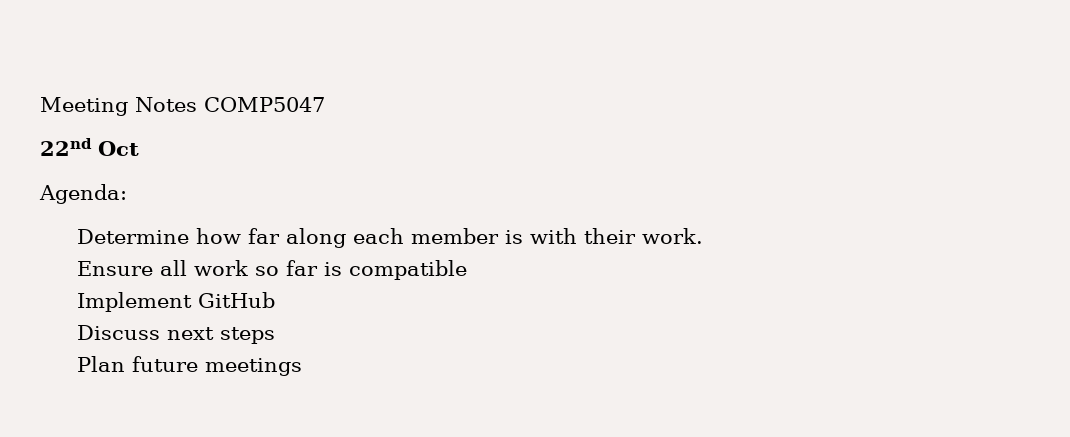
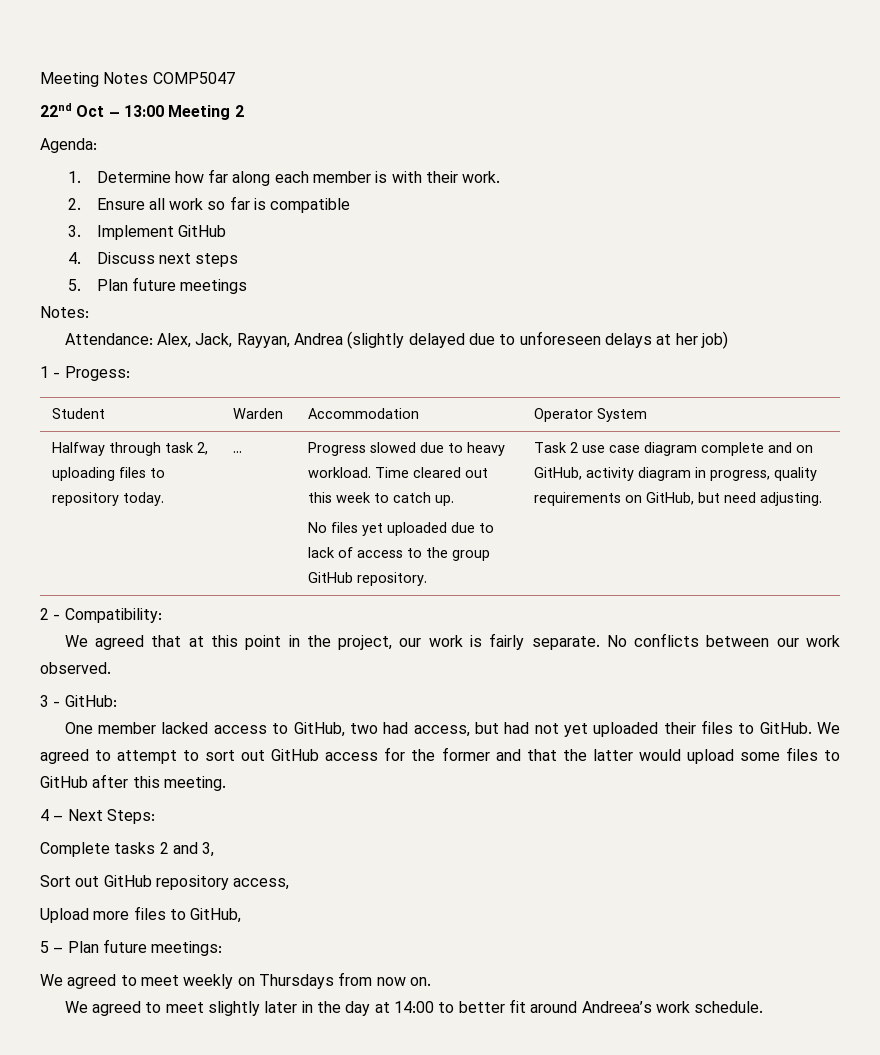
(139, 148) none -> [108,105,244,120] – 13:00 Meeting 2
(127, 194) none -> [68,171,82,183] 1.
(703, 236) none -> [68,198,82,210] 2.
(467, 270) none -> [68,225,82,237] 3.
(275, 300) none -> [68,252,82,264] 4.
(275, 335) none -> [68,279,82,291] 5.
(302, 367) none -> [40,306,89,318] [64,331,728,349] [40,366,130,381] [52,408,106,419] [233,408,284,419] [308,408,420,419] [534,408,648,422] [52,442,209,456] [52,467,166,481] [52,492,165,506] [233,451,243,453] [308,442,506,456] [308,467,489,478] [308,492,455,506] [308,522,495,536] [308,547,491,561] [308,572,428,586] [534,442,814,456] [534,467,818,481] [534,492,823,506] [40,608,162,623] [64,633,841,650] [40,662,111,674] [40,695,117,707] [64,720,840,737] [40,747,841,764] [40,774,226,791] [40,809,155,824] [40,842,215,857] [40,875,290,890] [40,906,242,923] [40,939,223,956] [40,972,431,989] [64,999,764,1016] // Notes: // Attendance: Alex, Jack, Rayyan, Andrea (slightly delayed due to unforeseen delays at her job) // 1 - Progess: // Student | Warden | Accommodation | Operator System // Halfway through task 2, uploading files to repository today. | … | Progress slowed due to heavy workload. Time cleared out this week to catch up. // No files yet uploaded due to lack of access to the group GitHub repository. | Task 2 use case diagram complete and on GitHub, activity diagram in progress, quality requirements on GitHub, but need adjusting. // 2 - Compatibility: // We agreed that at this point in the project, our work is fairly separate. No conflicts between our work observed. // 3 - GitHub: // One member lacked access to GitHub, two had access, but had not yet uploaded their files to GitHub. We agreed to attempt to sort out GitHub access for the former and that the latter would upload some files to GitHub after this meeting. // 4 – Next Steps: // Complete tasks 2 and 3, // Sort out GitHub repository access, // Upload more files to GitHub, // 5 – Plan future meetings: // We agreed to meet weekly on Thursdays from now on. // We agreed to meet slightly later in the day at 14:00 to better fit around Andreea’s work schedule.

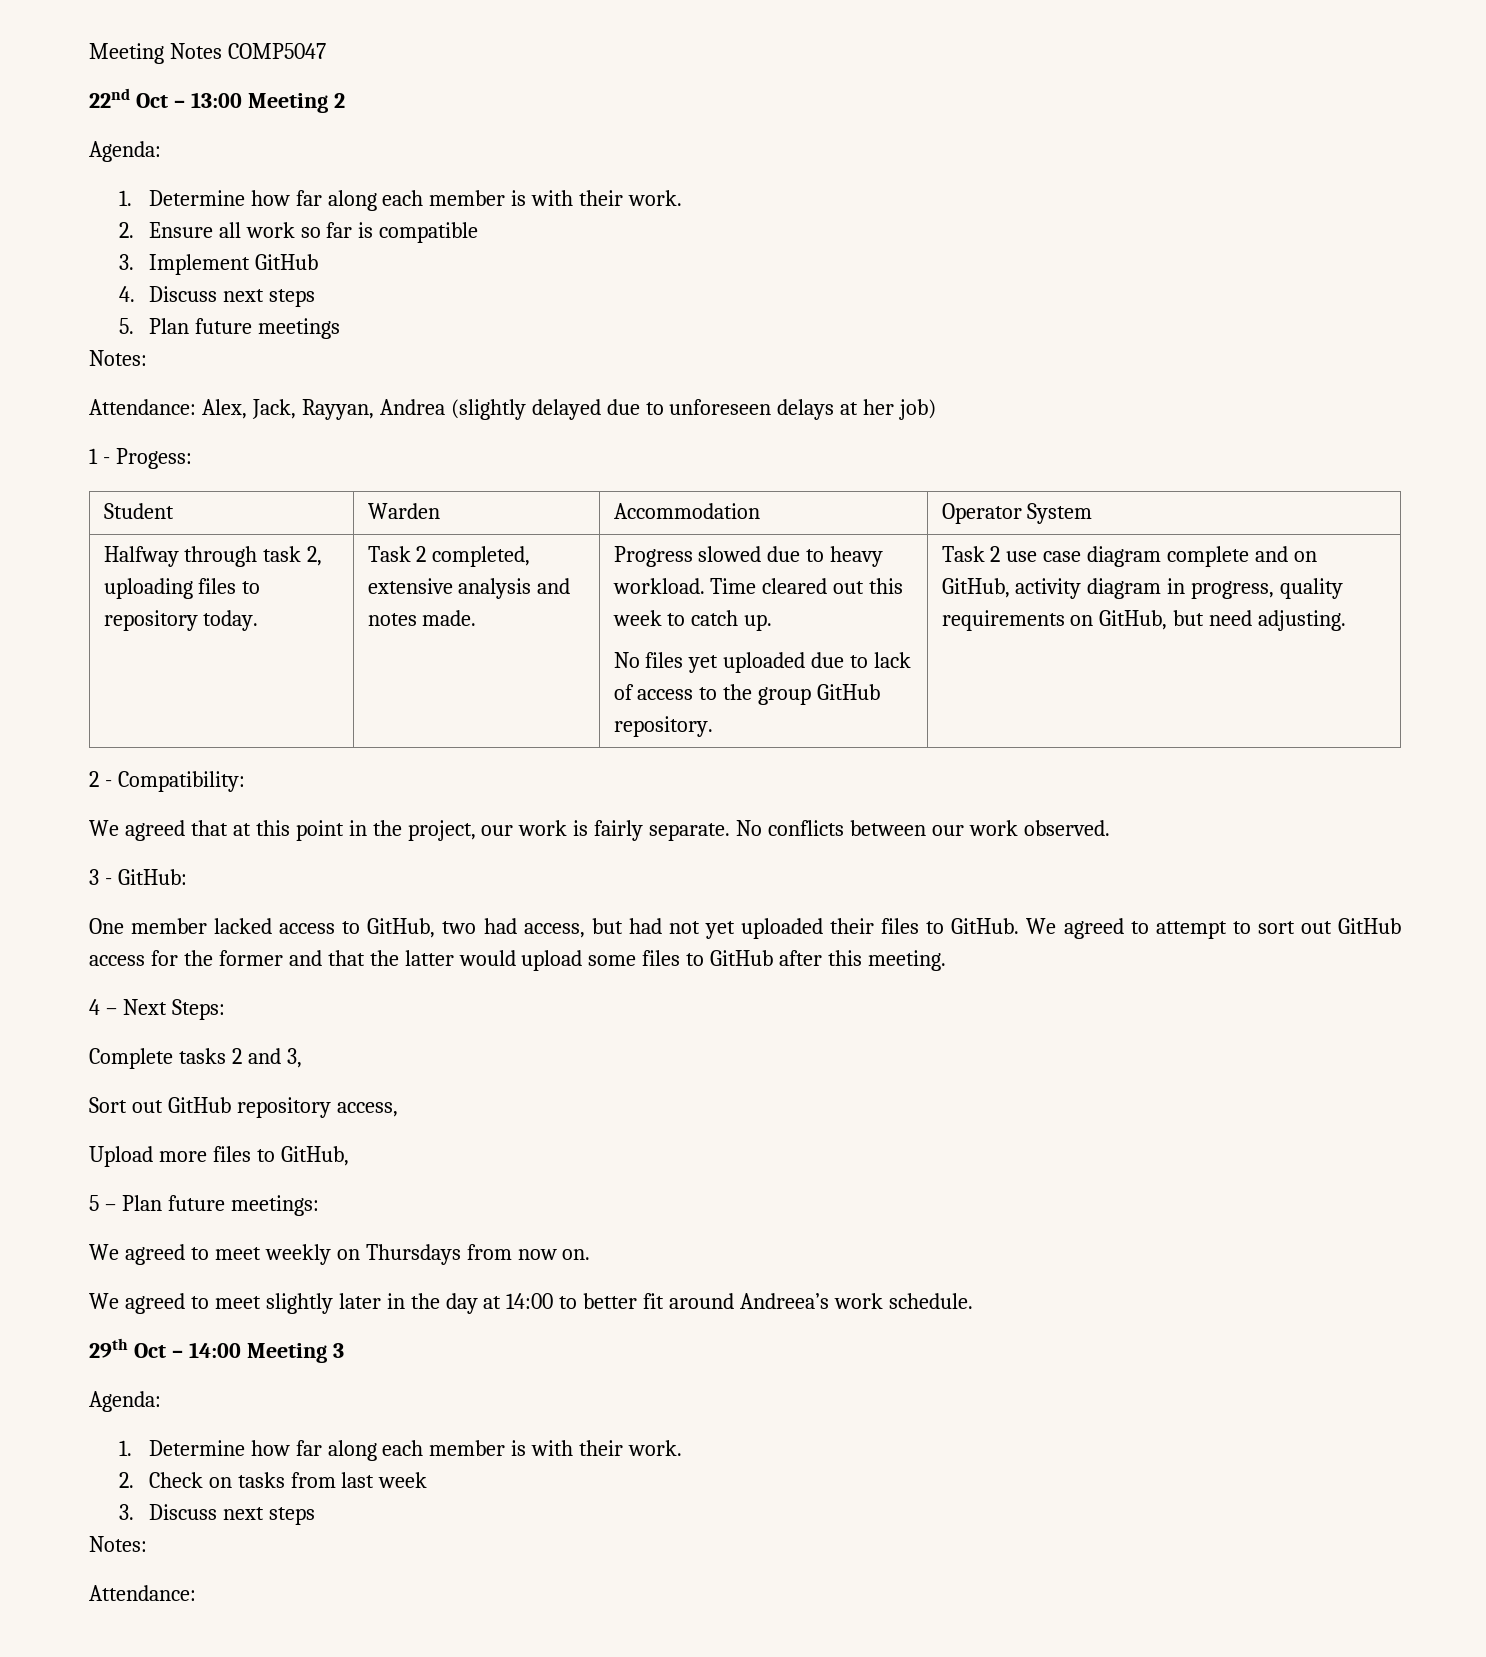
[233,451,243,453] … -> [367,546,531,567] [367,578,571,599] [367,610,477,626] Task 2 completed, extensive analysis and notes made.
(764, 1007) none -> [89,1338,344,1363] [89,1391,161,1412] [118,1440,683,1461] [118,1472,428,1488] [118,1504,315,1525] [89,1536,147,1552] [89,1585,196,1601] // 29th Oct – 14:00 Meeting 3 // Agenda: // 1. Determine how far along each member is with their work. // 2. Check on tasks from last week // 3. Discuss next steps // Notes: // Attendance:

